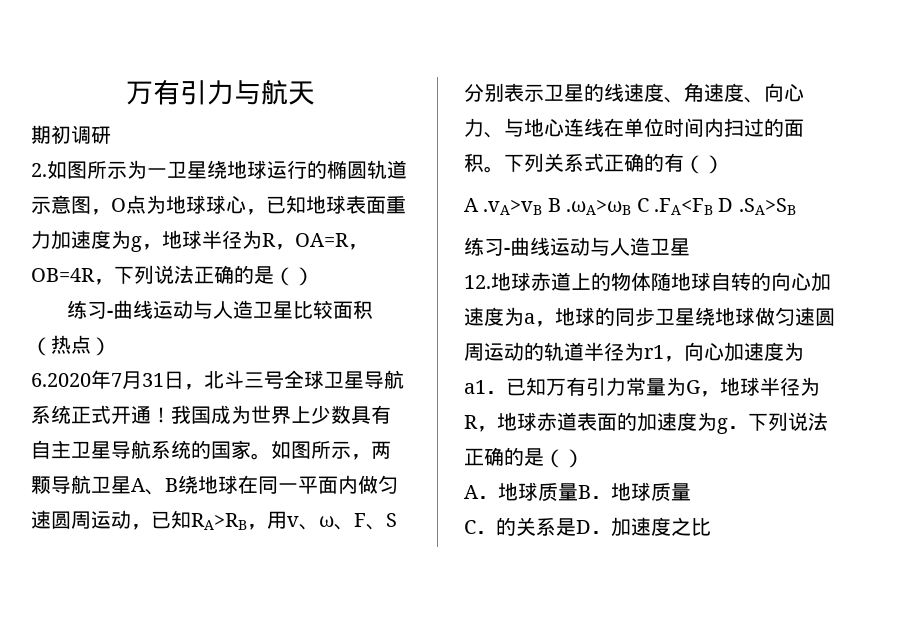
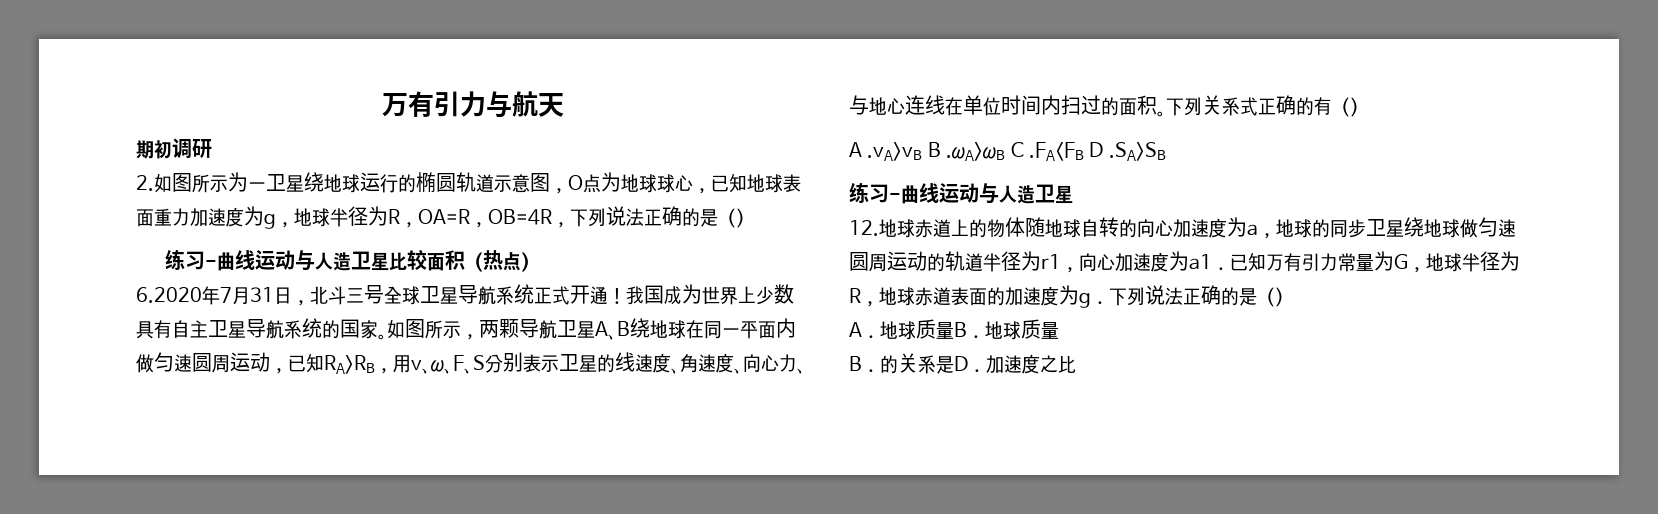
[464,520,476,534] C -> [849,356,862,371] B

